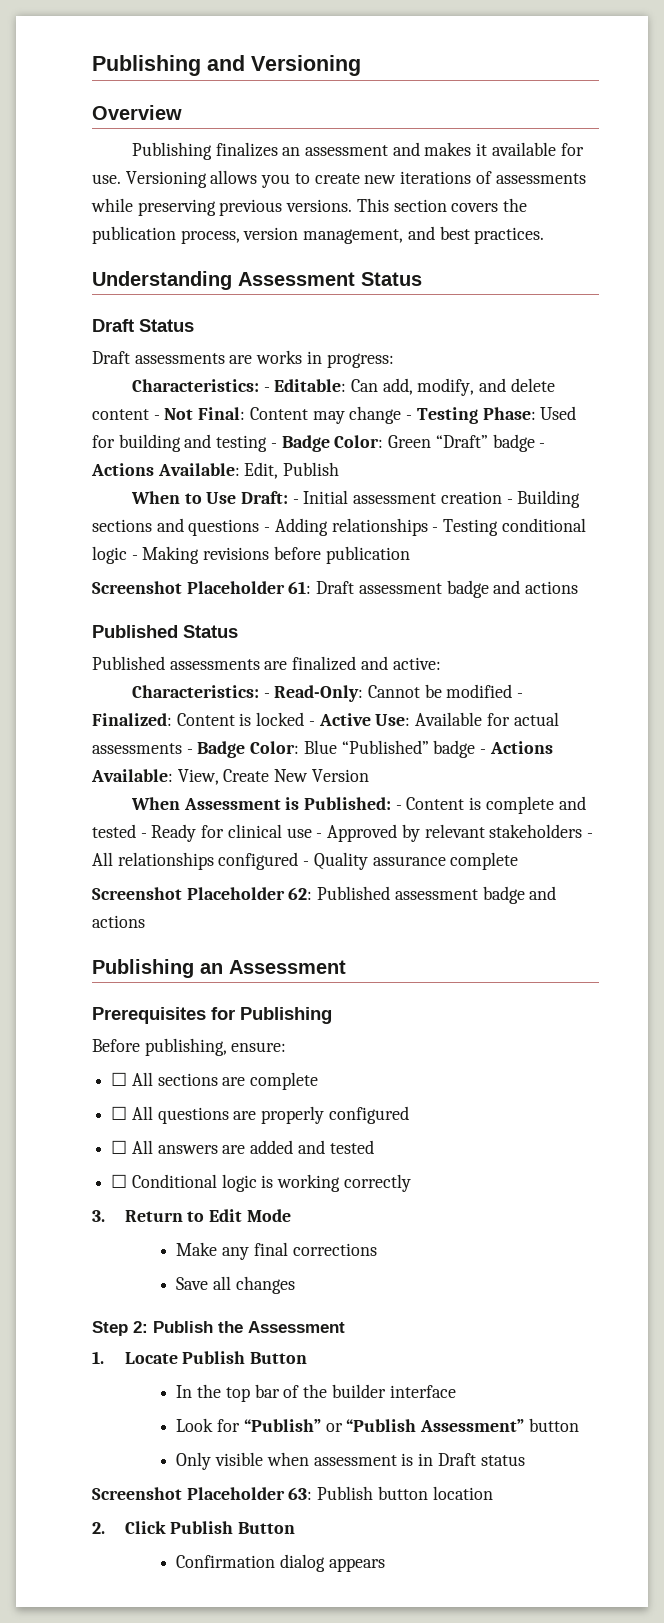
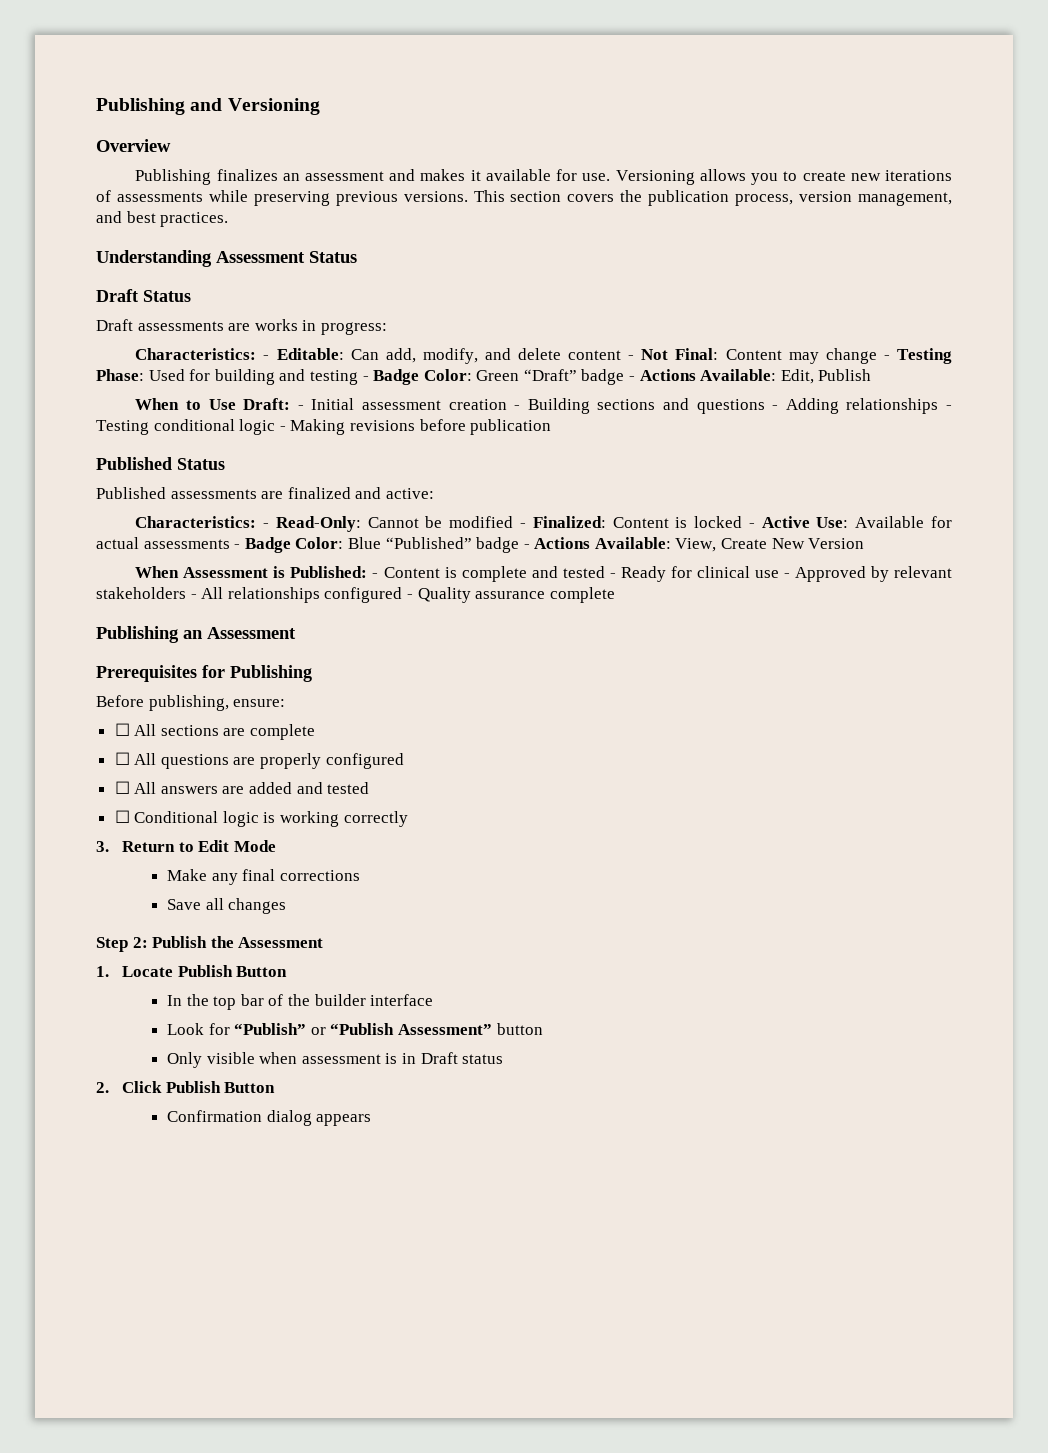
[92,580,579,598] // Screenshot Placeholder 61: Draft assessment badge and actions -> (552, 427) none
[92,886,557,904] [92,915,145,928] // Screenshot Placeholder 62: Published assessment badge and actions -> (615, 595) none
[92,1486,493,1500] // Screenshot Placeholder 63: Publish button location -> (504, 1059) none

